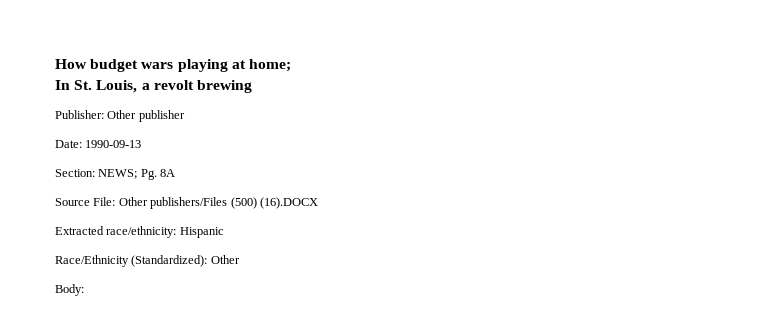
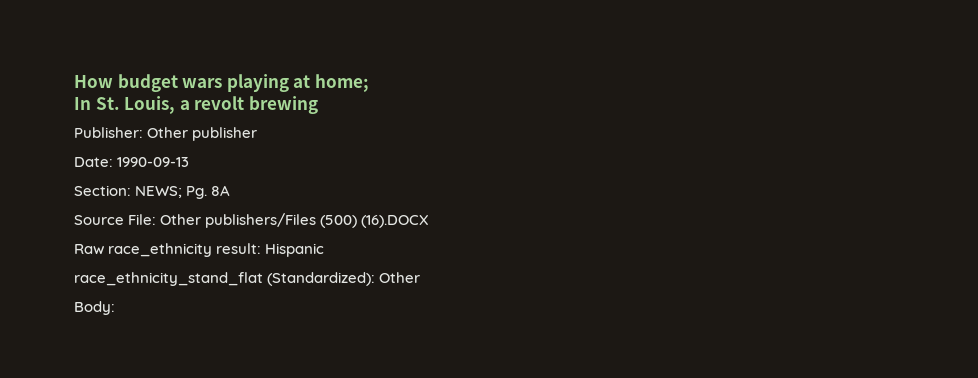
[55,226,177,238] Extracted race/ethnicity: -> [74,243,262,257] Raw race_ethnicity result:
[55,255,129,267] Race/Ethnicity -> [74,272,263,286] race_ethnicity_stand_flat

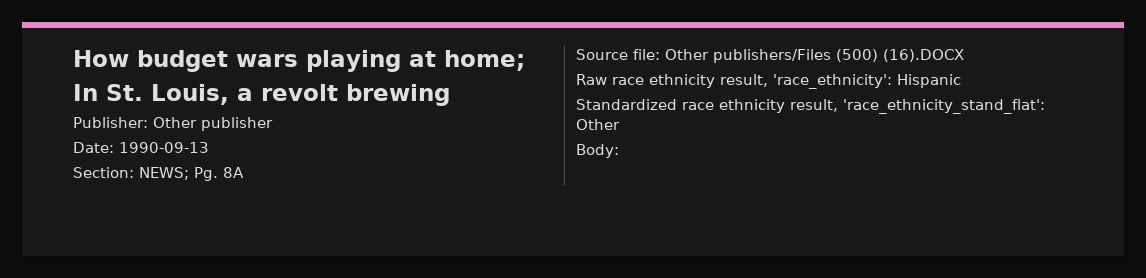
[128,214,157,225] File: -> [633,49,660,60] file:
[108,243,325,257] [74,272,376,286] race_ethnicity result: Hispanic // race_ethnicity_stand_flat (Standardized): -> [612,74,961,89] [576,99,1045,114] race ethnicity result, 'race_ethnicity': Hispanic // Standardized race ethnicity result, 'race_ethnicity_stand_flat':

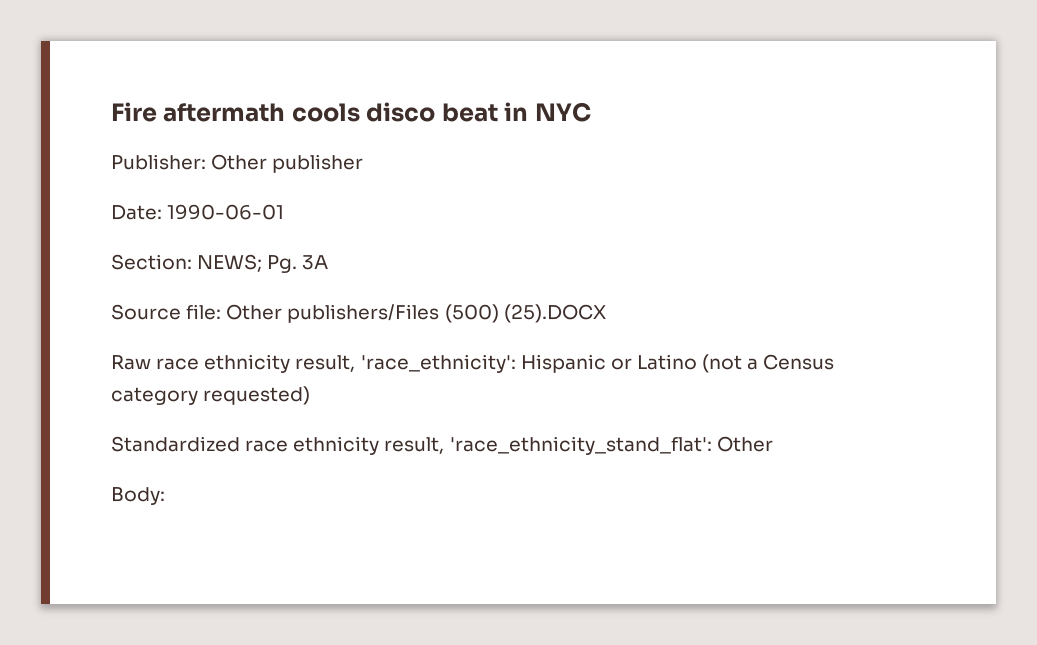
[73,50,525,72] [73,84,450,106] How budget wars playing at home; // In St. Louis, a revolt brewing -> [111,102,591,122] Fire aftermath cools disco beat in NYC
[119,142,209,153] 1990-09-13 -> [167,204,285,220] 1990-06-01
[223,167,244,178] 8A -> [302,255,329,270] 3A
[882,49,964,62] (16).DOCX -> [503,304,606,323] (25).DOCX
(961, 81) none -> [610,354,835,373] [111,386,311,405] or Latino (not a Census category requested)

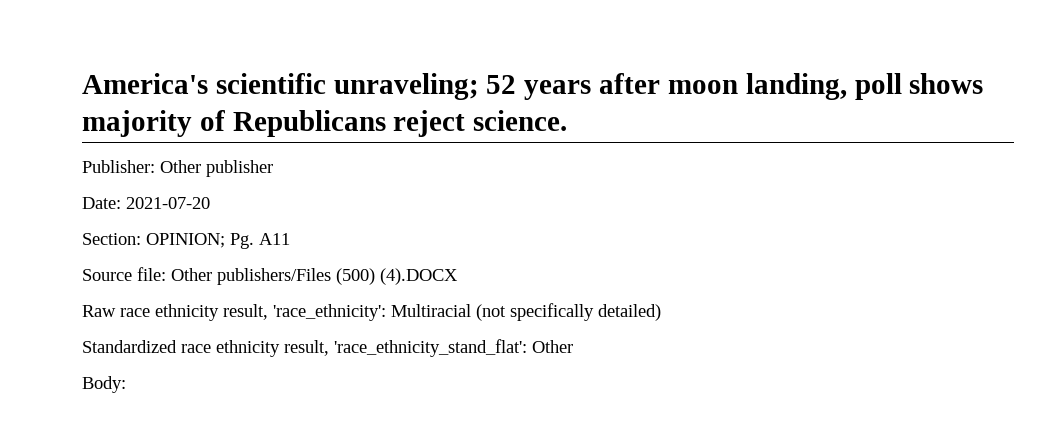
[111,102,591,122] Fire aftermath cools disco beat in NYC -> [82,73,984,100] [82,110,568,137] America's scientific unraveling; 52 years after moon landing, poll shows majority of Republicans reject science.
[167,204,285,220] 1990-06-01 -> [126,197,210,209] 2021-07-20
[197,254,329,273] NEWS; Pg. 3A -> [146,233,290,249] OPINION; Pg. A11
[503,304,606,323] (25).DOCX -> [380,268,458,285] (4).DOCX
[520,354,835,373] [111,386,311,405] Hispanic or Latino (not a Census category requested) -> [391,303,661,321] Multiracial (not specifically detailed)

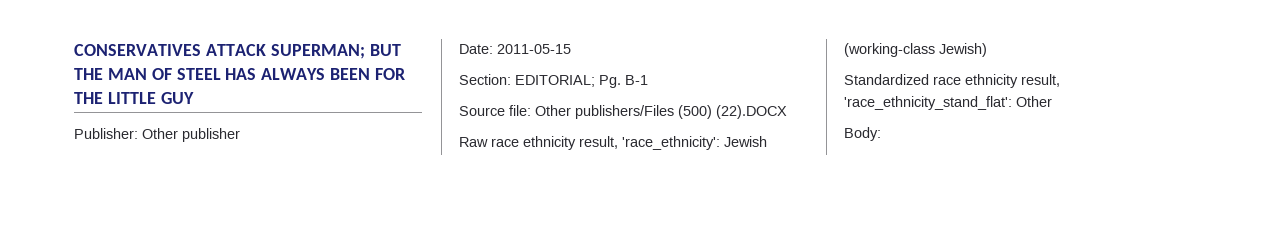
[82,73,984,100] [82,110,568,137] America's scientific unraveling; 52 years after moon landing, poll shows majority of Republicans reject science. -> [74,44,401,59] [74,68,406,80] [74,92,194,104] CONSERVATIVES ATTACK SUPERMAN; BUT THE MAN OF STEEL HAS ALWAYS BEEN FOR THE LITTLE GUY
[126,197,210,209] 2021-07-20 -> [497,44,571,54] 2011-05-15
[146,233,290,249] OPINION; Pg. A11 -> [515,75,648,88] EDITORIAL; Pg. B-1
[380,268,458,285] (4).DOCX -> [716,105,787,119] (22).DOCX
[391,303,661,321] Multiracial (not specifically detailed) -> [724,136,767,147] [844,43,987,57] Jewish (working-class Jewish)

